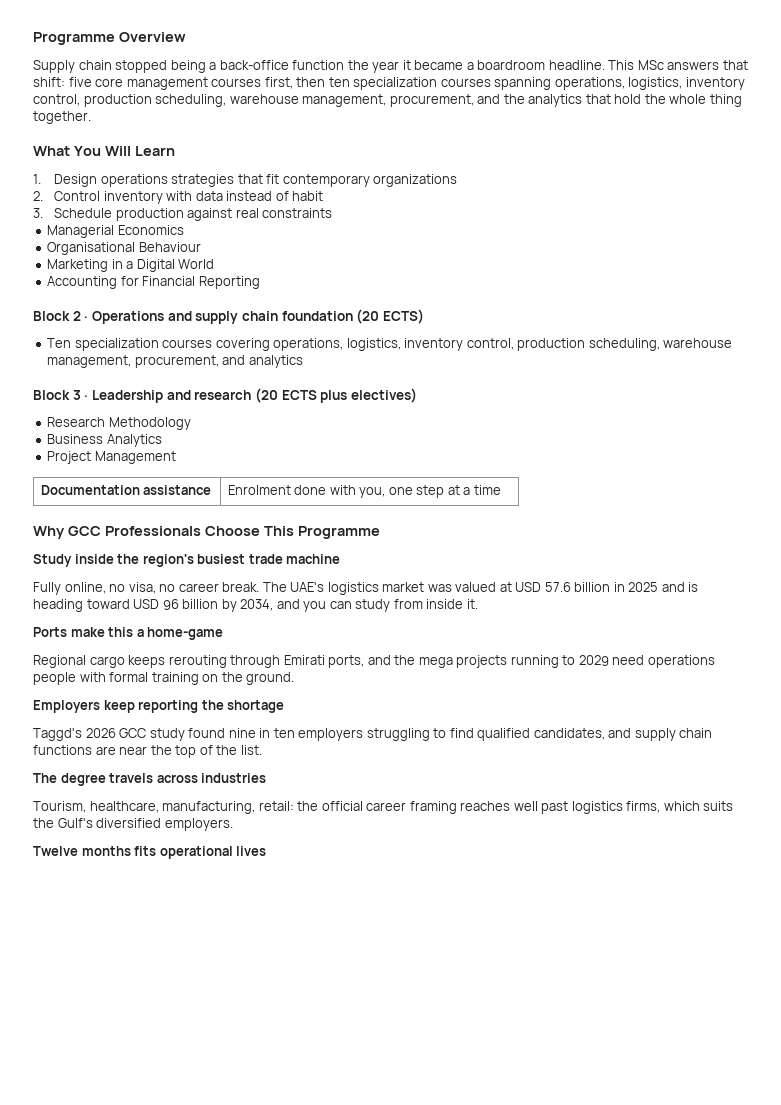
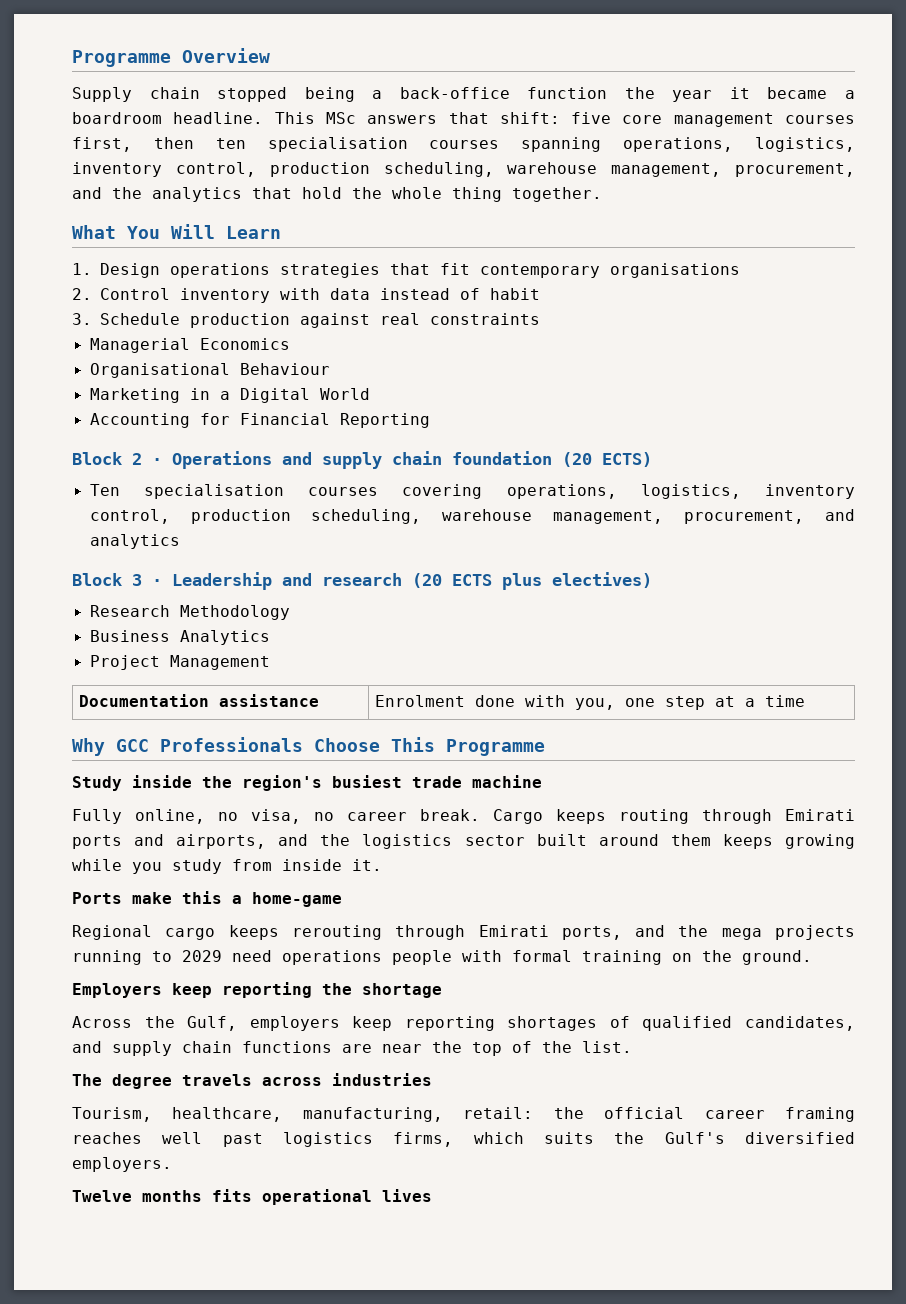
[353,77,438,90] specialization -> [267,137,408,152] specialisation
[373,174,458,187] organizations -> [610,263,740,278] organisations
[74,338,159,351] specialization -> [143,484,284,499] specialisation
[262,582,699,595] [33,599,352,612] The UAE's logistics market was valued at USD 57.6 billion in 2025 and is heading toward USD 96 billion by 2034, and you can -> [493,809,855,824] [72,834,855,849] [72,859,162,874] Cargo keeps routing through Emirati ports and airports, and the logistics sector built around them keeps growing while you
[33,728,474,741] Taggd's 2026 GCC study found nine in ten employers struggling to find -> [72,1016,630,1031] Across the Gulf, employers keep reporting shortages of

